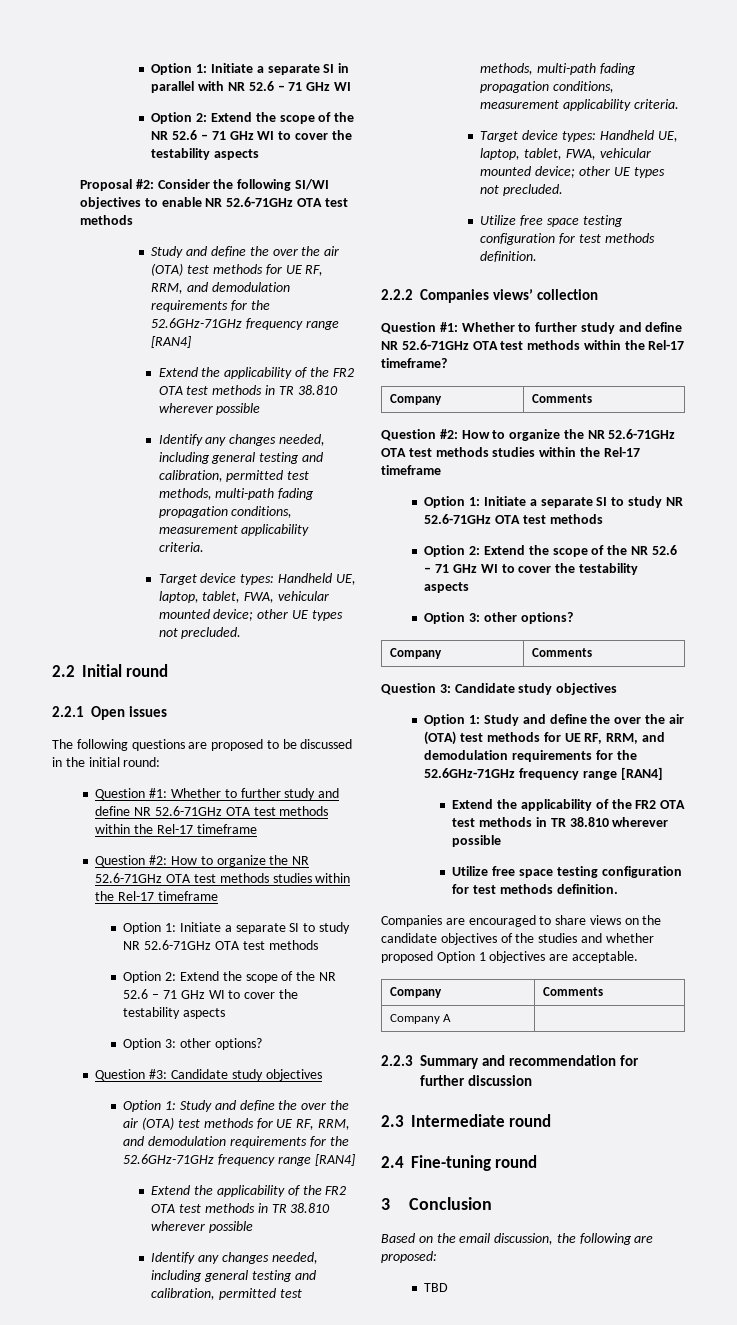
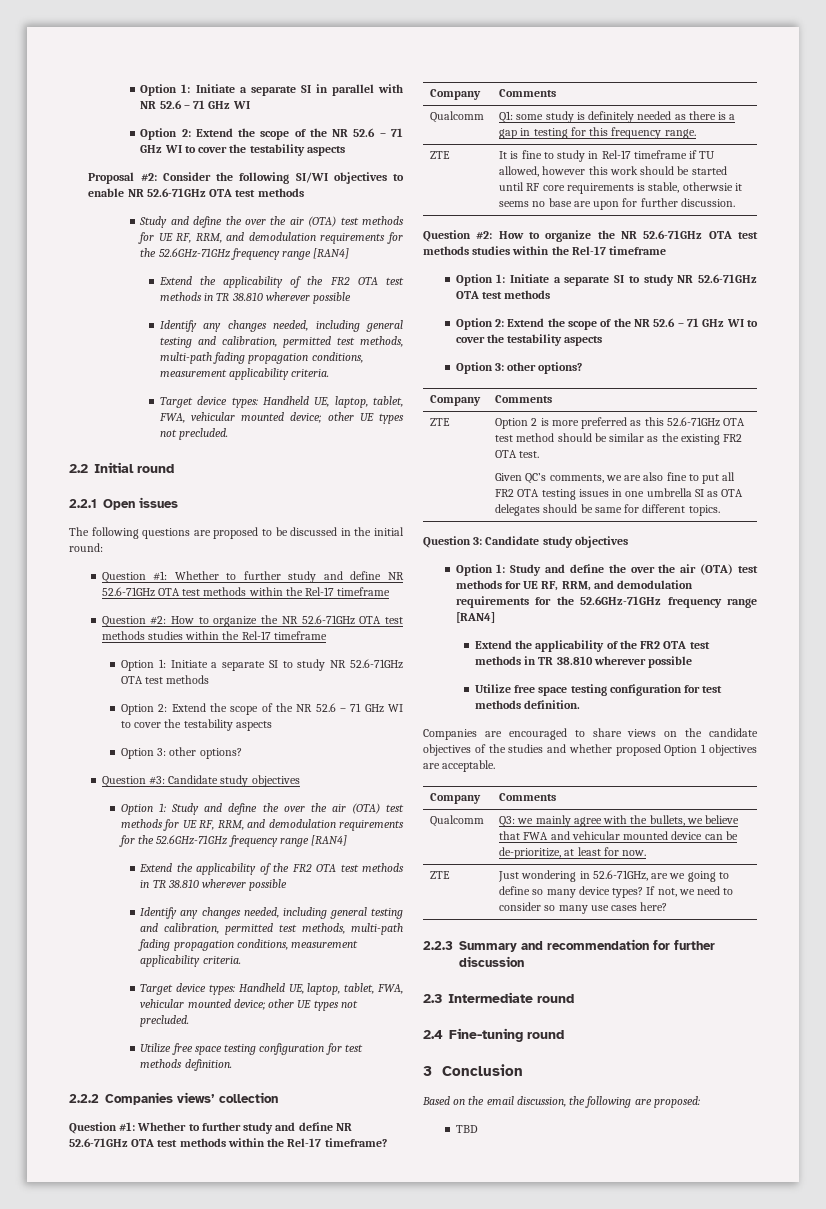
(592, 398) none -> [430,111,485,123] [499,111,736,123] [499,127,696,139] [430,151,451,159] [499,150,716,162] [499,166,727,177] [499,182,742,194] [499,198,735,210] // Qualcomm | Q1: some study is definitely needed as there is a gap in testing for this frequency range. // ZTE | It is fine to study in Rel-17 timeframe if TU allowed, however this work should be started until RF core requirements is stable, otherwsie it seems no base are upon for further discussion.
(592, 652) none -> [430,418,451,426] [495,417,746,429] [495,433,743,445] [495,450,540,458] [495,472,736,484] [495,488,744,500] [495,504,720,516] // ZTE | Option 2 is more preferred as this 52.6-71GHz OTA test method should be similar as the existing FR2 OTA test. // Given QC’s comments, we are also fine to put all FR2 OTA testing issues in one umbrella SI as OTA delegates should be same for different topics.
[389,1014,452,1024] Company A | -> [430,815,485,827] [499,815,740,827] [499,831,738,840] [499,847,647,859] [430,871,451,879] [498,870,729,882] [499,886,734,898] [499,902,668,914] Qualcomm | Q3: we mainly agree with the bullets, we believe that FWA and vehicular mounted device can be de-prioritize, at least for now. // ZTE | Just wondering in 52.6-71GHz, are we going to define so many device types? If not, we need to consider so many use cases here?

